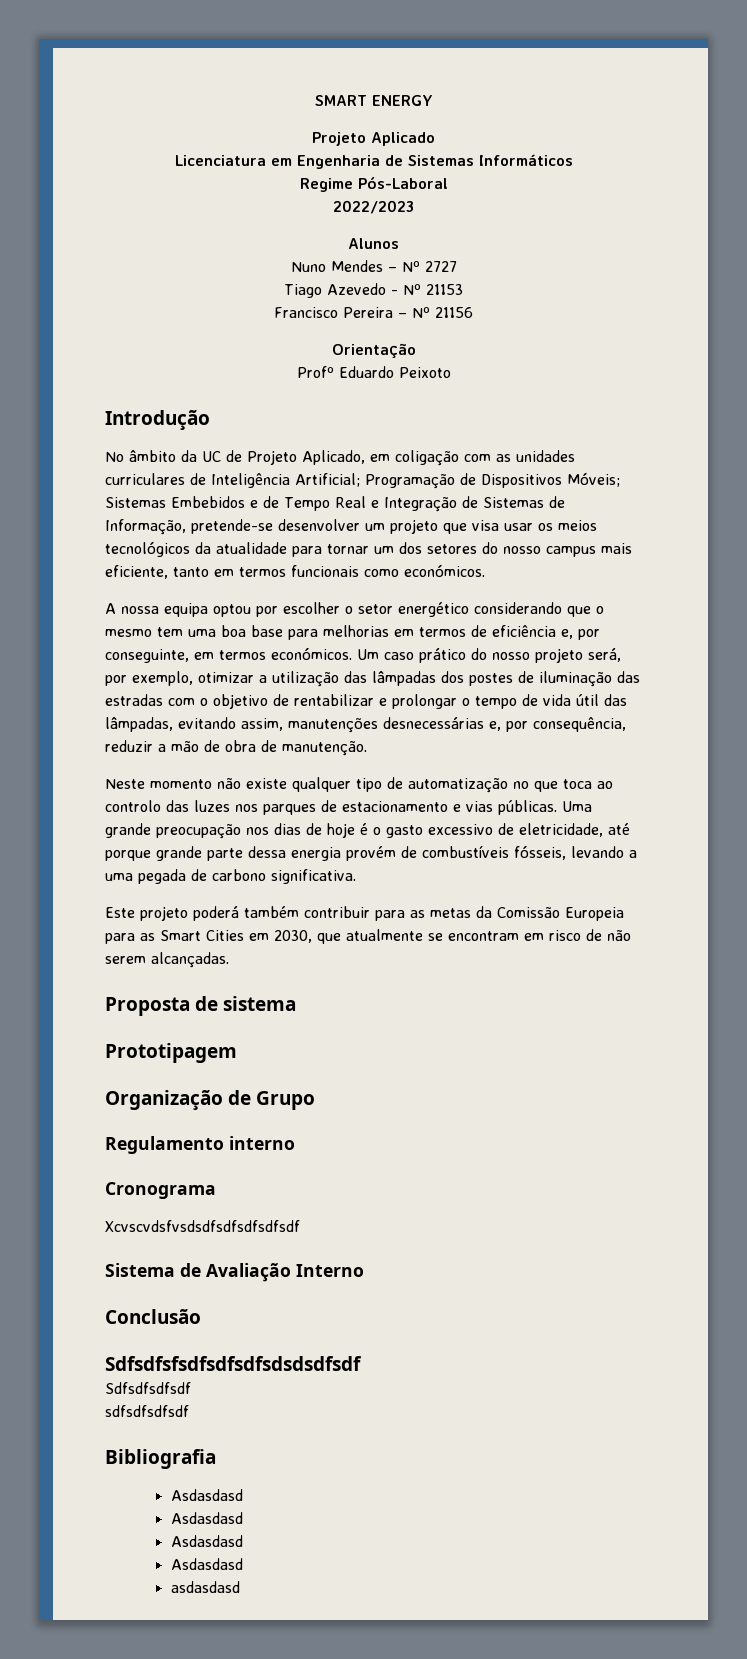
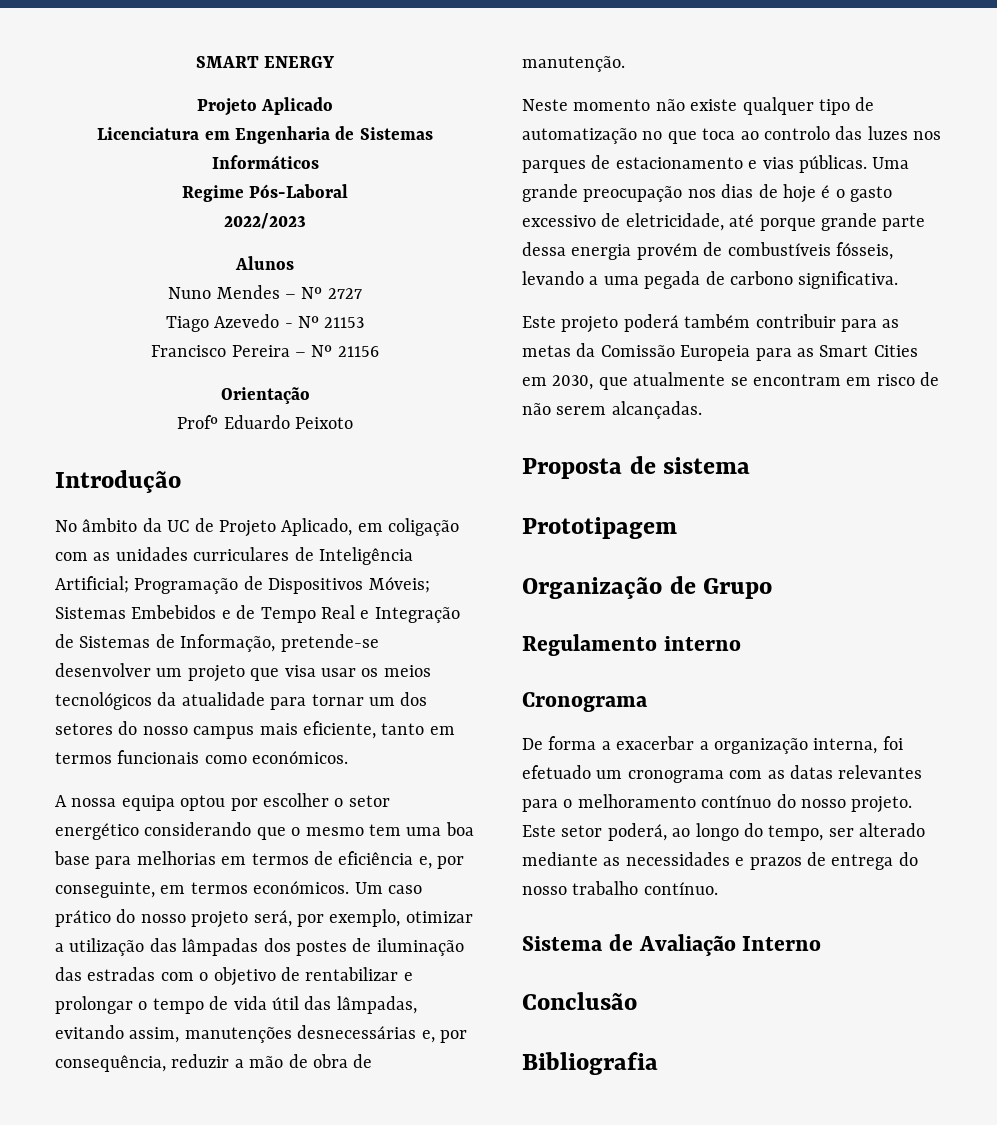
[105,1220,300,1232] Xcvscvdsfvsdsdfsdfsdfsdfsdf -> [522,736,903,754] [522,765,923,783] [522,794,913,813] [522,823,926,841] [522,852,918,870] [522,881,718,895] De forma a exacerbar a organização interna, foi efetuado um cronograma com as datas relevantes para o melhoramento contínuo do nosso projeto. Este setor poderá, ao longo do tempo, ser alterado mediante as necessidades e prazos de entrega do nosso trabalho contínuo.
[105,1356,362,1371] [105,1382,191,1394] [105,1405,189,1417] [105,1449,216,1469] [170,1489,243,1501] [170,1512,243,1524] [170,1535,243,1547] [170,1558,243,1570] [170,1581,240,1593] Sdfsdfsfsdfsdfsdfsdsdsdfsdf // Sdfsdfsdfsdf // sdfsdfsdfsdf // Bibliografia // Asdasdasd // Asdasdasd // Asdasdasd // Asdasdasd // asdasdasd -> [522,1052,658,1075] Bibliografia

